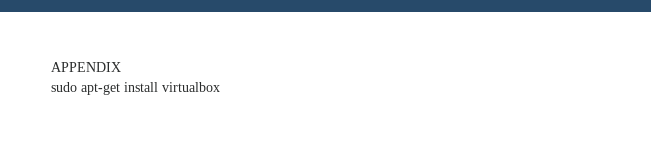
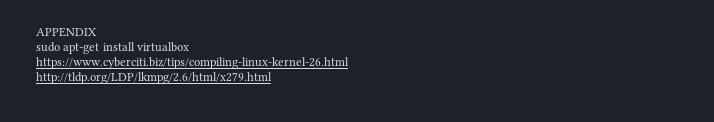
(220, 87) none -> [36,57,349,69] [36,72,272,84] // https://www.cyberciti.biz/tips/compiling-linux-kernel-26.html // http://tldp.org/LDP/lkmpg/2.6/html/x279.html

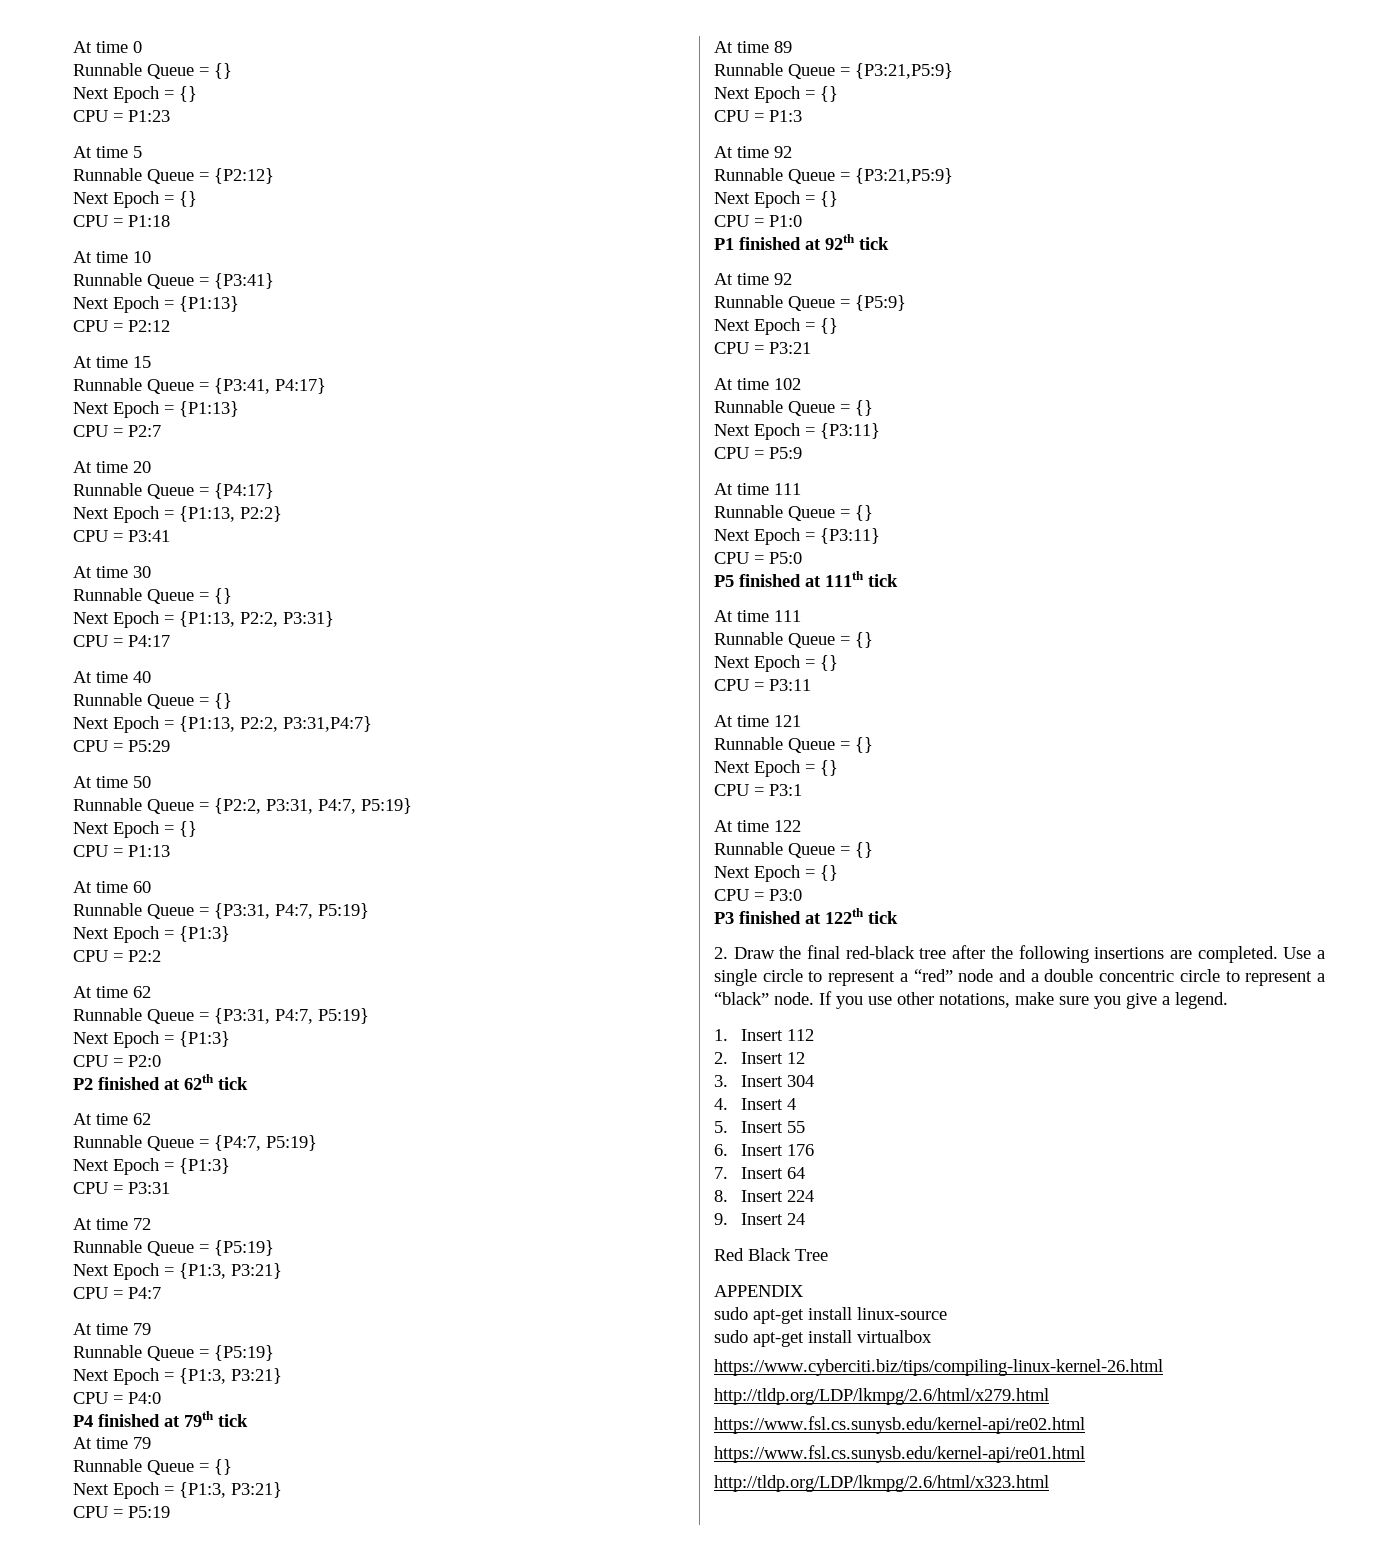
[36,27,97,37] APPENDIX -> [73,41,142,53] [73,63,232,79] [73,86,197,103] [73,110,170,122] [73,146,142,158] [73,168,274,184] [73,191,197,208] [73,215,170,227] [73,251,151,263] [73,273,274,289] [73,296,239,313] [73,320,170,332] [73,356,151,368] [73,378,326,394] [73,401,239,418] [73,425,161,437] [73,461,151,473] [73,483,274,499] [73,506,282,523] [73,530,170,542] [73,566,151,578] [73,588,232,604] [73,611,334,628] [73,635,170,647] [73,671,151,683] [73,693,232,709] [73,716,372,733] [73,740,170,752] [73,776,151,788] [73,798,412,814] [73,821,197,838] [73,845,170,857] [73,881,151,893] [73,903,369,919] [73,926,230,943] [73,950,161,962] [73,986,151,998] [73,1008,369,1024] [73,1031,230,1048] [73,1055,161,1067] [73,1074,248,1090] [73,1113,151,1125] [73,1135,317,1151] [73,1158,230,1175] [73,1182,170,1194] [73,1218,151,1230] [73,1240,274,1256] [73,1263,282,1280] [73,1287,161,1299] [73,1323,151,1335] [73,1345,274,1361] [73,1368,282,1385] [73,1392,161,1404] [73,1411,248,1427] [73,1437,151,1449] [73,1459,232,1475] [73,1482,282,1499] [73,1506,170,1518] [714,41,792,53] [714,63,953,79] [714,86,838,103] [714,110,802,122] [714,146,792,158] [714,168,953,184] [714,191,838,208] [714,215,802,227] [714,234,889,250] [714,273,792,285] [714,295,906,311] [714,318,838,335] [714,342,811,354] [714,378,801,390] [714,400,873,416] [714,423,880,440] [714,447,802,459] [714,483,801,495] [714,505,873,521] [714,528,880,545] [714,552,802,564] [714,571,898,587] [714,610,801,622] [714,632,873,648] [714,655,838,672] [714,679,811,691] [714,715,801,727] [714,737,873,753] [714,760,838,777] [714,784,802,796] [714,820,801,832] [714,842,873,858] [714,865,838,882] [714,889,802,901] [714,908,898,924] [714,945,1325,963] [714,969,1325,986] [714,991,1228,1009] [714,1029,815,1041] [714,1052,806,1064] [714,1075,815,1087] [714,1098,797,1110] [714,1121,806,1133] [714,1144,815,1156] [714,1167,806,1179] [714,1190,815,1202] [714,1213,806,1225] [714,1248,828,1261] [714,1285,804,1297] [714,1307,947,1324] At time 0 // Runnable Queue = {} // Next Epoch = {} // CPU = P1:23 // At time 5 // Runnable Queue = {P2:12} // Next Epoch = {} // CPU = P1:18 // At time 10 // Runnable Queue = {P3:41} // Next Epoch = {P1:13} // CPU = P2:12 // At time 15 // Runnable Queue = {P3:41, P4:17} // Next Epoch = {P1:13} // CPU = P2:7 // At time 20 // Runnable Queue = {P4:17} // Next Epoch = {P1:13, P2:2} // CPU = P3:41 // At time 30 // Runnable Queue = {} // Next Epoch = {P1:13, P2:2, P3:31} // CPU = P4:17 // At time 40 // Runnable Queue = {} // Next Epoch = {P1:13, P2:2, P3:31,P4:7} // CPU = P5:29 // At time 50 // Runnable Queue = {P2:2, P3:31, P4:7, P5:19} // Next Epoch = {} // CPU = P1:13 // At time 60 // Runnable Queue = {P3:31, P4:7, P5:19} // Next Epoch = {P1:3} // CPU = P2:2 // At time 62 // Runnable Queue = {P3:31, P4:7, P5:19} // Next Epoch = {P1:3} // CPU = P2:0 // P2 finished at 62th tick // At time 62 // Runnable Queue = {P4:7, P5:19} // Next Epoch = {P1:3} // CPU = P3:31 // At time 72 // Runnable Queue = {P5:19} // Next Epoch = {P1:3, P3:21} // CPU = P4:7 // At time 79 // Runnable Queue = {P5:19} // Next Epoch = {P1:3, P3:21} // CPU = P4:0 // P4 finished at 79th tick // At time 79 // Runnable Queue = {} // Next Epoch = {P1:3, P3:21} // CPU = P5:19 // At time 89 // Runnable Queue = {P3:21,P5:9} // Next Epoch = {} // CPU = P1:3 // At time 92 // Runnable Queue = {P3:21,P5:9} // Next Epoch = {} // CPU = P1:0 // P1 finished at 92th tick // At time 92 // Runnable Queue = {P5:9} // Next Epoch = {} // CPU = P3:21 // At time 102 // Runnable Queue = {} // Next Epoch = {P3:11} // CPU = P5:9 // At time 111 // Runnable Queue = {} // Next Epoch = {P3:11} // CPU = P5:0 // P5 finished at 111th tick // At time 111 // Runnable Queue = {} // Next Epoch = {} // CPU = P3:11 // At time 121 // Runnable Queue = {} // Next Epoch = {} // CPU = P3:1 // At time 122 // Runnable Queue = {} // Next Epoch = {} // CPU = P3:0 // P3 finished at 122th tick // 2. Draw the final red-black tree after the following insertions are completed. Use a single circle to represent a “red” node and a double concentric circle to represent a “black” node. If you use other notations, make sure you give a legend. // 1. Insert 112 // 2. Insert 12 // 3. Insert 304 // 4. Insert 4 // 5. Insert 55 // 6. Insert 176 // 7. Insert 64 // 8. Insert 224 // 9. Insert 24 // Red Black Tree // APPENDIX // sudo apt-get install linux-source
(272, 78) none -> [714,1416,1085,1434] [714,1445,1085,1463] [714,1475,1049,1492] // https://www.fsl.cs.sunysb.edu/kernel-api/re02.html // https://www.fsl.cs.sunysb.edu/kernel-api/re01.html // http://tldp.org/LDP/lkmpg/2.6/html/x323.html

